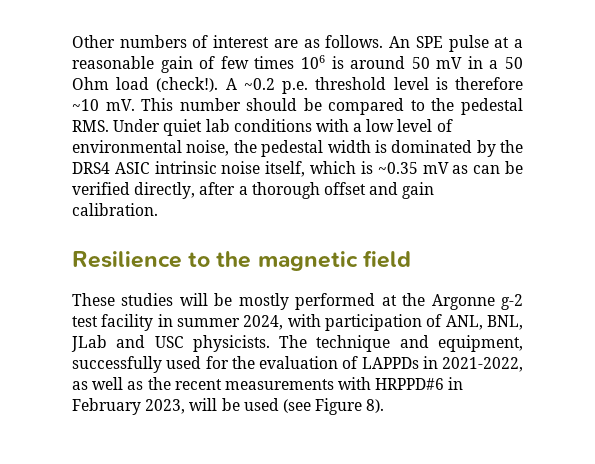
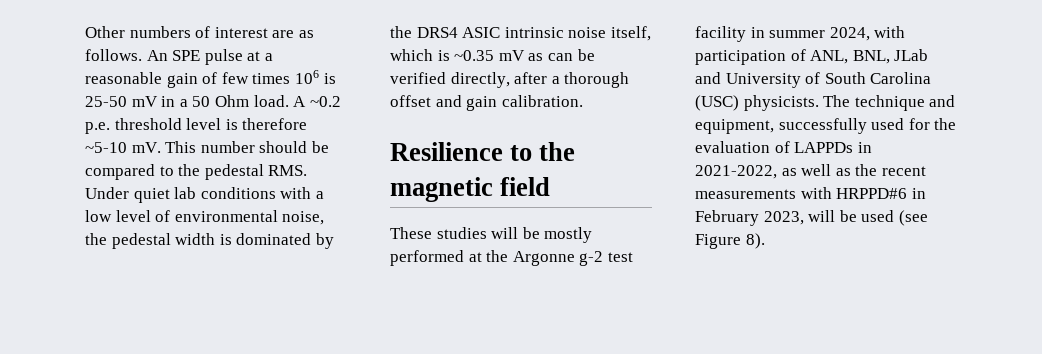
[350,56,430,69] around 50 -> [85,96,127,107] 25-50
[116,77,219,92] load (check!). -> [253,95,289,107] load.
[72,99,99,111] ~10 -> [85,142,127,153] ~5-10
[154,336,184,348] USC -> [725,72,932,88] [695,95,739,111] University of South Carolina (USC)

